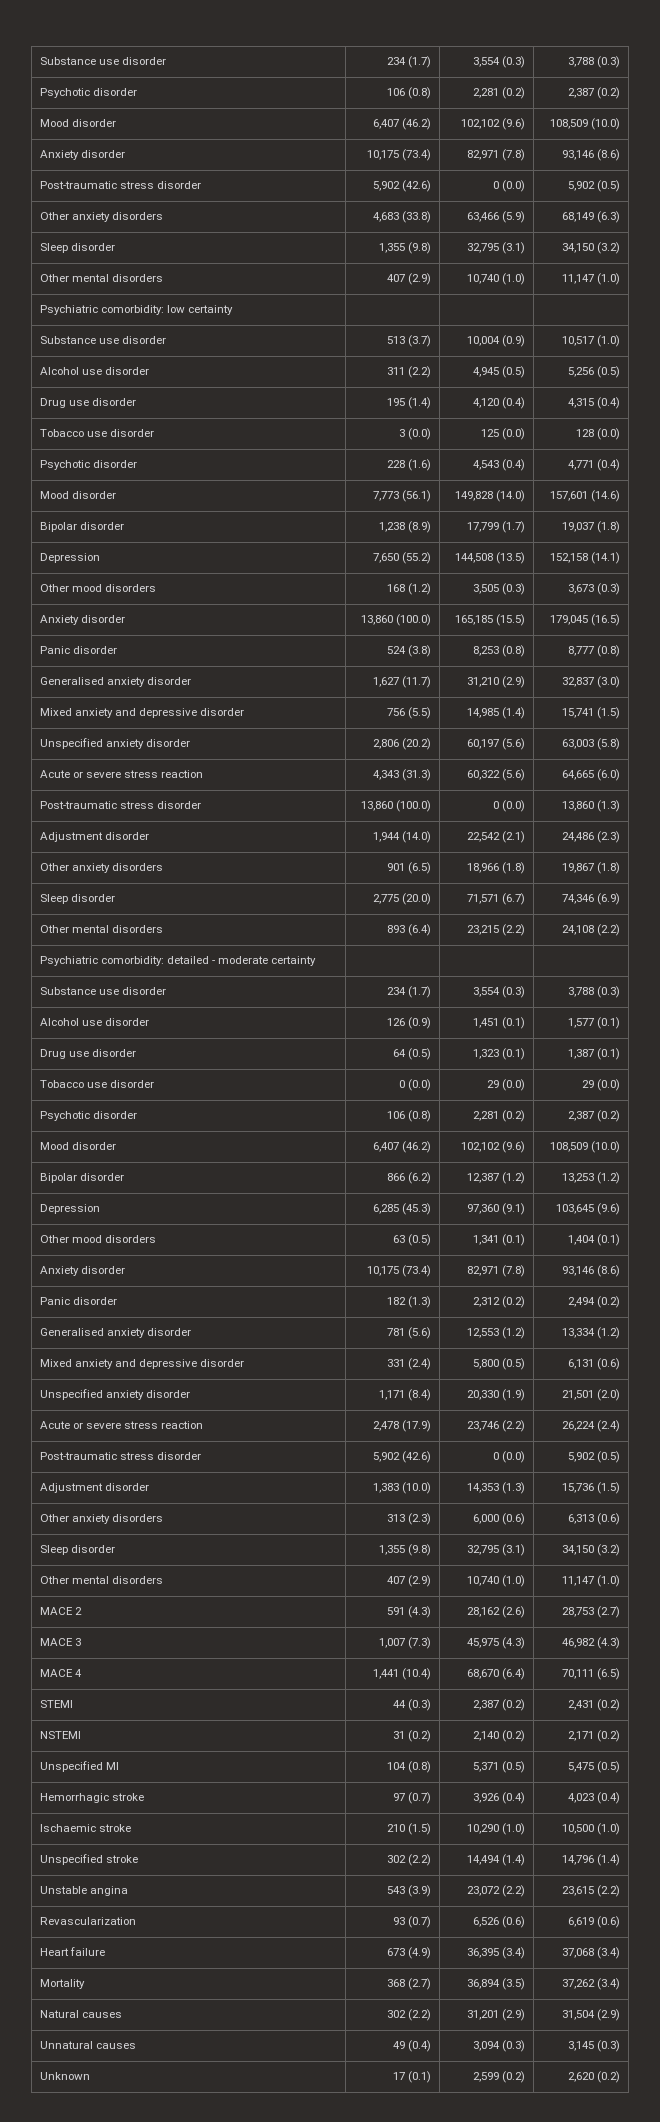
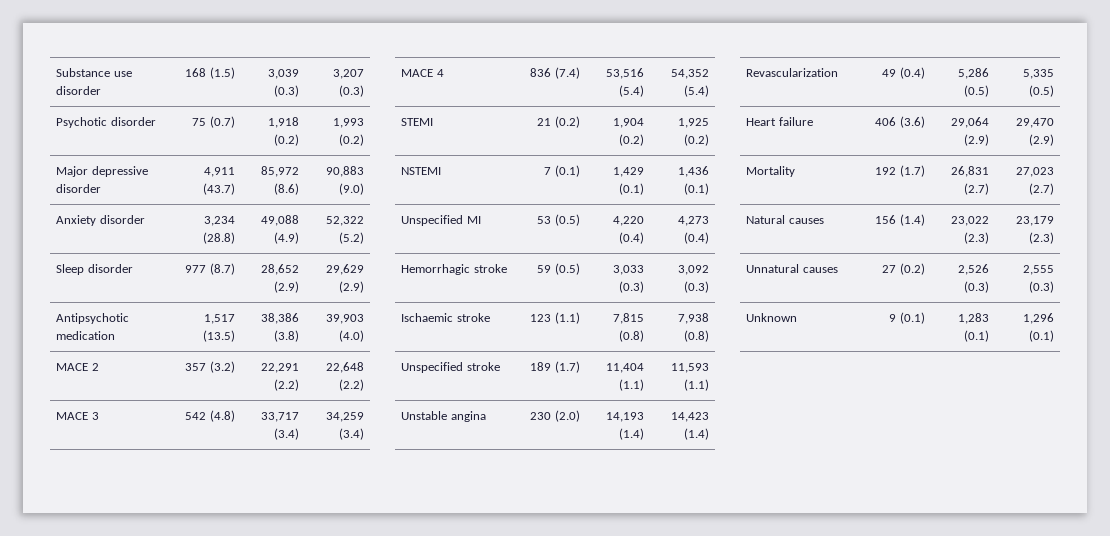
[39,57,166,65] [387,56,432,68] [473,56,526,68] [568,57,595,67] Substance use disorder | 234 (1.7) | 3,554 (0.3) | 3,788 -> [56,68,132,77] [56,86,102,95] [185,67,235,79] [267,69,299,79] [273,85,299,97] [332,69,364,79] Substance use disorder | 168 (1.5) | 3,039 (0.3) | 3,207
[387,87,432,99] [473,87,526,99] [568,87,621,99] [39,119,116,127] [373,118,432,130] [461,118,526,130] [550,118,621,130] [39,150,125,160] [367,149,432,161] [467,149,526,161] [562,149,621,161] [39,181,201,189] [373,180,432,192] [493,180,526,192] [568,180,621,192] [39,212,163,222] [373,211,432,223] [467,211,526,223] [562,211,621,223] [39,243,115,253] [379,242,432,254] [467,242,526,254] [562,242,621,254] [39,274,163,282] [387,273,432,285] [467,273,526,285] [562,273,621,285] [39,305,233,315] [39,336,166,344] [387,335,432,347] [467,335,526,347] [562,335,621,347] [39,367,149,375] [387,366,432,378] [473,366,526,378] [568,366,621,378] [39,398,136,408] [387,397,432,409] [473,397,526,409] [568,397,621,409] [39,429,154,437] [399,428,432,440] [481,428,526,440] [576,428,621,440] [39,460,137,470] [387,459,432,471] [473,459,526,471] [568,459,621,471] [39,491,116,499] [373,490,432,502] [455,490,526,502] [550,490,621,502] [39,522,124,532] [379,521,432,533] [467,521,526,533] [562,521,621,533] [39,553,100,563] [373,552,432,564] [455,552,526,564] [550,552,621,564] [39,584,156,592] [387,583,432,595] [473,583,526,595] [568,583,621,595] [39,615,125,625] [361,614,432,626] [455,614,526,626] [550,614,621,626] [39,646,117,654] [387,645,432,657] [473,645,526,657] [568,645,621,657] [39,677,191,687] [373,676,432,688] [467,676,526,688] [562,676,621,688] [39,708,244,718] [387,707,432,719] [467,707,526,719] [562,707,621,719] [39,738,190,749] [373,738,432,750] [467,738,526,750] [562,738,621,750] [39,770,203,778] [373,769,432,781] [467,769,526,781] [562,769,621,781] [39,801,201,809] [361,800,432,812] [493,800,526,812] [562,800,621,812] [39,832,149,842] [373,831,432,843] [467,831,526,843] [562,831,621,843] [39,863,163,873] [387,862,432,874] [467,862,526,874] [562,862,621,874] [39,894,115,904] [373,893,432,905] [467,893,526,905] [562,893,621,905] [39,925,163,933] [387,924,432,936] [467,924,526,936] [562,924,621,936] [39,956,317,966] [39,987,166,995] [387,986,432,998] [473,986,526,998] [568,986,621,998] [39,1018,149,1026] [387,1017,432,1029] [473,1017,526,1029] [568,1017,621,1029] [39,1049,136,1059] [393,1048,432,1060] [473,1048,526,1060] [568,1048,621,1060] [39,1080,154,1088] [399,1079,432,1091] [487,1079,526,1091] [582,1079,621,1091] [39,1111,137,1121] [387,1110,432,1122] [473,1110,526,1122] [568,1110,621,1122] [39,1142,116,1150] [373,1141,432,1153] [461,1141,526,1153] [550,1141,621,1153] [39,1173,124,1183] [387,1172,432,1184] [467,1172,526,1184] [562,1172,621,1184] [39,1204,100,1214] [373,1203,432,1215] [467,1203,526,1215] [556,1203,621,1215] [39,1235,156,1243] [393,1234,432,1246] [473,1234,526,1246] [568,1234,621,1246] [39,1266,125,1276] [367,1265,432,1277] [467,1265,526,1277] [562,1265,621,1277] [39,1297,117,1305] [387,1296,432,1308] [473,1296,526,1308] [568,1296,621,1308] [39,1328,191,1338] [387,1327,432,1339] [467,1327,526,1339] [562,1327,621,1339] [39,1359,244,1369] [387,1358,432,1370] [473,1358,526,1370] [568,1358,621,1370] [39,1389,190,1400] [379,1389,432,1401] [467,1389,526,1401] [562,1389,621,1401] [39,1421,203,1429] [373,1420,432,1432] [467,1420,526,1432] [562,1420,621,1432] [39,1452,201,1460] [373,1451,432,1463] [493,1451,526,1463] [568,1451,621,1463] [39,1483,149,1493] [373,1482,432,1494] [467,1482,526,1494] [562,1482,621,1494] [39,1514,163,1524] [387,1513,432,1525] [473,1513,526,1525] [568,1513,621,1525] [39,1545,115,1555] [379,1544,432,1556] [467,1544,526,1556] [562,1544,621,1556] [39,1576,163,1584] [387,1575,432,1587] [467,1575,526,1587] [562,1575,621,1587] [39,1607,82,1615] [387,1606,432,1618] [467,1606,526,1618] [562,1606,621,1618] [39,1638,81,1646] [379,1637,432,1649] [467,1637,526,1649] [562,1637,621,1649] [39,1669,82,1677] [373,1668,432,1680] [467,1668,526,1680] [562,1668,621,1680] [39,1700,73,1708] [393,1699,432,1711] [473,1699,526,1711] [568,1699,621,1711] [39,1731,81,1739] [393,1730,432,1742] [473,1730,526,1742] [568,1730,621,1742] [39,1761,119,1772] [387,1761,432,1773] [473,1761,526,1773] [568,1761,621,1773] [39,1793,144,1803] [393,1792,432,1804] [473,1792,526,1804] [568,1792,621,1804] [39,1824,131,1832] [387,1823,432,1835] [467,1823,526,1835] [562,1823,621,1835] [39,1854,138,1865] [387,1854,432,1866] [467,1854,526,1866] [562,1854,621,1866] [39,1886,128,1896] [387,1885,432,1897] [467,1885,526,1897] [562,1885,621,1897] [39,1917,136,1925] [393,1916,432,1928] [473,1916,526,1928] [568,1916,621,1928] [39,1947,105,1956] [387,1947,432,1959] [467,1947,526,1959] [562,1947,621,1959] [39,1979,85,1989] [387,1978,432,1990] [467,1978,526,1990] [562,1978,621,1990] [39,2010,122,2018] [387,2009,432,2021] [467,2009,526,2021] [562,2009,621,2021] 106 (0.8) | 2,281 (0.2) | 2,387 (0.2) // Mood disorder | 6,407 (46.2) | 102,102 (9.6) | 108,509 (10.0) // Anxiety disorder | 10,175 (73.4) | 82,971 (7.8) | 93,146 (8.6) // Post-traumatic stress disorder | 5,902 (42.6) | 0 (0.0) | 5,902 (0.5) // Other anxiety disorders | 4,683 (33.8) | 63,466 (5.9) | 68,149 (6.3) // Sleep disorder | 1,355 (9.8) | 32,795 (3.1) | 34,150 (3.2) // Other mental disorders | 407 (2.9) | 10,740 (1.0) | 11,147 (1.0) // Psychiatric comorbidity: low certainty | | | // Substance use disorder | 513 (3.7) | 10,004 (0.9) | 10,517 (1.0) // Alcohol use disorder | 311 (2.2) | 4,945 (0.5) | 5,256 (0.5) // Drug use disorder | 195 (1.4) | 4,120 (0.4) | 4,315 (0.4) // Tobacco use disorder | 3 (0.0) | 125 (0.0) | 128 (0.0) // Psychotic disorder | 228 (1.6) | 4,543 (0.4) | 4,771 (0.4) // Mood disorder | 7,773 (56.1) | 149,828 (14.0) | 157,601 (14.6) // Bipolar disorder | 1,238 (8.9) | 17,799 (1.7) | 19,037 (1.8) // Depression | 7,650 (55.2) | 144,508 (13.5) | 152,158 (14.1) // Other mood disorders | 168 (1.2) | 3,505 (0.3) | 3,673 (0.3) // Anxiety disorder | 13,860 (100.0) | 165,185 (15.5) | 179,045 (16.5) // Panic disorder | 524 (3.8) | 8,253 (0.8) | 8,777 (0.8) // Generalised anxiety disorder | 1,627 (11.7) | 31,210 (2.9) | 32,837 (3.0) // Mixed anxiety and depressive disorder | 756 (5.5) | 14,985 (1.4) | 15,741 (1.5) // Unspecified anxiety disorder | 2,806 (20.2) | 60,197 (5.6) | 63,003 (5.8) // Acute or severe stress reaction | 4,343 (31.3) | 60,322 (5.6) | 64,665 (6.0) // Post-traumatic stress disorder | 13,860 (100.0) | 0 (0.0) | 13,860 (1.3) // Adjustment disorder | 1,944 (14.0) | 22,542 (2.1) | 24,486 (2.3) // Other anxiety disorders | 901 (6.5) | 18,966 (1.8) | 19,867 (1.8) // Sleep disorder | 2,775 (20.0) | 71,571 (6.7) | 74,346 (6.9) // Other mental disorders | 893 (6.4) | 23,215 (2.2) | 24,108 (2.2) // Psychiatric comorbidity: detailed - moderate certainty | | | // Substance use disorder | 234 (1.7) | 3,554 (0.3) | 3,788 (0.3) // Alcohol use disorder | 126 (0.9) | 1,451 (0.1) | 1,577 (0.1) // Drug use disorder | 64 (0.5) | 1,323 (0.1) | 1,387 (0.1) // Tobacco use disorder | 0 (0.0) | 29 (0.0) | 29 (0.0) // Psychotic disorder | 106 (0.8) | 2,281 (0.2) | 2,387 (0.2) // Mood disorder | 6,407 (46.2) | 102,102 (9.6) | 108,509 (10.0) // Bipolar disorder | 866 (6.2) | 12,387 (1.2) | 13,253 (1.2) // Depression | 6,285 (45.3) | 97,360 (9.1) | 103,645 (9.6) // Other mood disorders | 63 (0.5) | 1,341 (0.1) | 1,404 (0.1) // Anxiety disorder | 10,175 (73.4) | 82,971 (7.8) | 93,146 (8.6) // Panic disorder | 182 (1.3) | 2,312 (0.2) | 2,494 (0.2) // Generalised anxiety disorder | 781 (5.6) | 12,553 (1.2) | 13,334 (1.2) // Mixed anxiety and depressive disorder | 331 (2.4) | 5,800 (0.5) | 6,131 (0.6) // Unspecified anxiety disorder | 1,171 (8.4) | 20,330 (1.9) | 21,501 (2.0) // Acute or severe stress reaction | 2,478 (17.9) | 23,746 (2.2) | 26,224 (2.4) // Post-traumatic stress disorder | 5,902 (42.6) | 0 (0.0) | 5,902 (0.5) // Adjustment disorder | 1,383 (10.0) | 14,353 (1.3) | 15,736 (1.5) // Other anxiety disorders | 313 (2.3) | 6,000 (0.6) | 6,313 (0.6) // Sleep disorder | 1,355 (9.8) | 32,795 (3.1) | 34,150 (3.2) // Other mental disorders | 407 (2.9) | 10,740 (1.0) | 11,147 (1.0) // MACE 2 | 591 (4.3) | 28,162 (2.6) | 28,753 (2.7) // MACE 3 | 1,007 (7.3) | 45,975 (4.3) | 46,982 (4.3) // MACE 4 | 1,441 (10.4) | 68,670 (6.4) | 70,111 (6.5) // STEMI | 44 (0.3) | 2,387 (0.2) | 2,431 (0.2) // NSTEMI | 31 (0.2) | 2,140 (0.2) | 2,171 (0.2) // Unspecified MI | 104 (0.8) | 5,371 (0.5) | 5,475 (0.5) // Hemorrhagic stroke | 97 (0.7) | 3,926 (0.4) | 4,023 (0.4) // Ischaemic stroke | 210 (1.5) | 10,290 (1.0) | 10,500 (1.0) // Unspecified stroke | 302 (2.2) | 14,494 (1.4) | 14,796 (1.4) // Unstable angina | 543 (3.9) | 23,072 (2.2) | 23,615 (2.2) // Revascularization | 93 (0.7) | 6,526 (0.6) | 6,619 (0.6) // Heart failure | 673 (4.9) | 36,395 (3.4) | 37,068 (3.4) // Mortality | 368 (2.7) | 36,894 (3.5) | 37,262 (3.4) // Natural causes | 302 (2.2) | 31,201 (2.9) | 31,504 (2.9) -> [192,116,235,128] [267,117,299,128] [273,134,299,146] [332,118,364,128] [338,134,364,146] [56,166,148,177] [56,184,102,193] [203,167,235,177] [202,183,235,195] [260,166,299,177] [273,183,299,195] [325,166,364,177] [338,183,364,195] [56,215,145,226] [203,216,235,226] [202,232,235,244] [260,215,299,226] [273,232,299,244] [325,216,364,226] [338,232,364,244] [56,264,133,275] [185,263,235,275] [260,264,299,275] [273,281,299,293] [325,264,364,275] [338,281,364,293] [56,313,130,324] [56,331,116,340] [203,314,235,324] [202,330,235,342] [260,313,299,324] [273,330,299,342] [325,314,364,324] [338,330,364,342] [56,363,99,371] [185,361,235,373] [260,363,299,373] [273,379,299,391] [325,362,364,373] [338,379,364,391] [56,412,99,420] [185,410,235,422] [260,412,299,422] [273,428,299,440] [325,412,364,422] [338,428,364,440] [401,69,444,77] [530,67,580,79] [605,68,644,79] [618,85,644,97] [670,69,709,79] [683,85,709,97] [401,118,434,126] [537,116,580,128] [612,118,644,128] [618,134,644,146] [677,118,709,128] [683,134,709,146] [401,167,442,175] [544,165,580,177] [612,167,644,177] [618,183,644,195] [677,166,709,177] [683,183,709,195] [401,215,481,226] [537,214,580,226] [612,216,644,226] [618,232,644,244] [677,216,709,226] [683,232,709,244] [401,264,507,275] [537,263,580,275] [612,265,644,275] [618,281,644,293] [677,265,709,275] [683,281,709,293] [401,313,490,322] [530,312,580,324] [612,313,644,324] [618,330,644,342] [677,313,709,324] [683,330,709,342] [401,362,500,373] [530,361,580,373] [605,363,644,373] [618,379,644,391] [670,363,709,373] [683,379,709,391] [401,411,486,422] [530,410,580,422] [605,412,644,422] [618,428,644,440] [670,412,709,422] [683,428,709,440] [746,68,839,77] [882,67,925,79] [957,68,989,79] [963,85,989,97] [1022,69,1054,79] [1028,85,1054,97] [746,117,813,126] [875,116,925,128] [950,117,989,128] [963,134,989,146] [1015,118,1054,128] [1028,134,1054,146] [746,166,796,177] [875,165,925,177] [950,166,989,177] [963,183,989,195] [1015,167,1054,177] [1028,183,1054,195] [746,215,824,224] [875,214,925,226] [950,216,989,226] [963,232,989,244] [1015,216,1054,226] [1028,232,1054,244] 75 (0.7) | 1,918 (0.2) | 1,993 (0.2) // Major depressive disorder | 4,911 (43.7) | 85,972 (8.6) | 90,883 (9.0) // Anxiety disorder | 3,234 (28.8) | 49,088 (4.9) | 52,322 (5.2) // Sleep disorder | 977 (8.7) | 28,652 (2.9) | 29,629 (2.9) // Antipsychotic medication | 1,517 (13.5) | 38,386 (3.8) | 39,903 (4.0) // MACE 2 | 357 (3.2) | 22,291 (2.2) | 22,648 (2.2) // MACE 3 | 542 (4.8) | 33,717 (3.4) | 34,259 (3.4) // MACE 4 | 836 (7.4) | 53,516 (5.4) | 54,352 (5.4) // STEMI | 21 (0.2) | 1,904 (0.2) | 1,925 (0.2) // NSTEMI | 7 (0.1) | 1,429 (0.1) | 1,436 (0.1) // Unspecified MI | 53 (0.5) | 4,220 (0.4) | 4,273 (0.4) // Hemorrhagic stroke | 59 (0.5) | 3,033 (0.3) | 3,092 (0.3) // Ischaemic stroke | 123 (1.1) | 7,815 (0.8) | 7,938 (0.8) // Unspecified stroke | 189 (1.7) | 11,404 (1.1) | 11,593 (1.1) // Unstable angina | 230 (2.0) | 14,193 (1.4) | 14,423 (1.4) // Revascularization | 49 (0.4) | 5,286 (0.5) | 5,335 (0.5) // Heart failure | 406 (3.6) | 29,064 (2.9) | 29,470 (2.9) // Mortality | 192 (1.7) | 26,831 (2.7) | 27,023 (2.7) // Natural causes | 156 (1.4) | 23,022 (2.3) | 23,179 (2.3)
[393,2040,432,2052] [473,2040,526,2052] [568,2041,595,2051] 49 (0.4) | 3,094 (0.3) | 3,145 -> [882,263,925,275] [957,264,989,275] [963,281,989,293] [1022,265,1054,275] 27 (0.2) | 2,526 (0.3) | 2,555
[393,2071,432,2083] [473,2071,526,2083] [568,2071,621,2083] 17 (0.1) | 2,599 (0.2) | 2,620 (0.2) -> [889,312,925,324] [957,313,989,324] [963,330,989,342] [1022,313,1054,324] [1028,330,1054,342] 9 (0.1) | 1,283 (0.1) | 1,296 (0.1)

